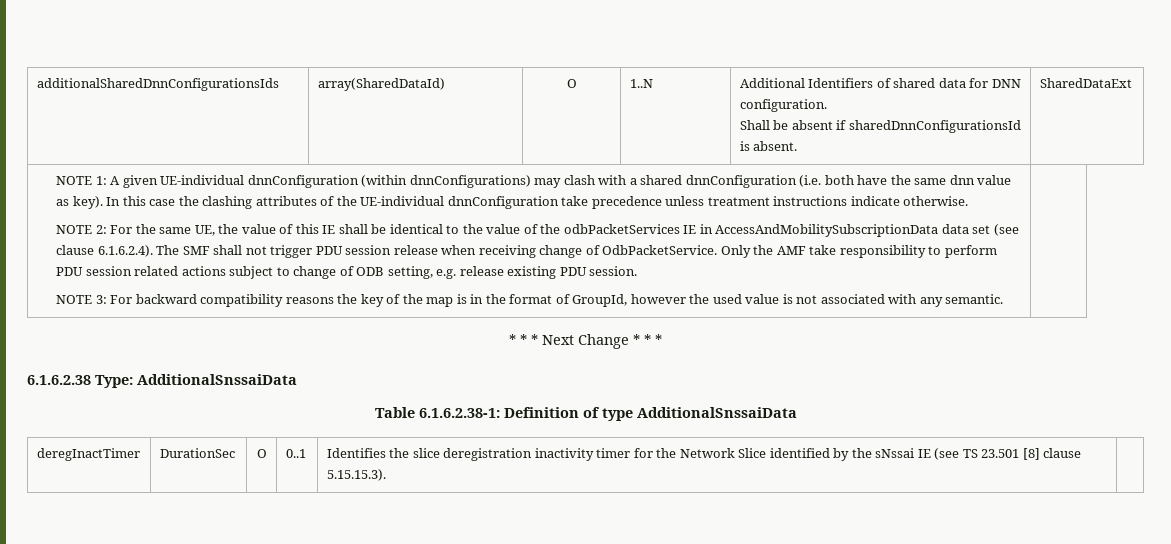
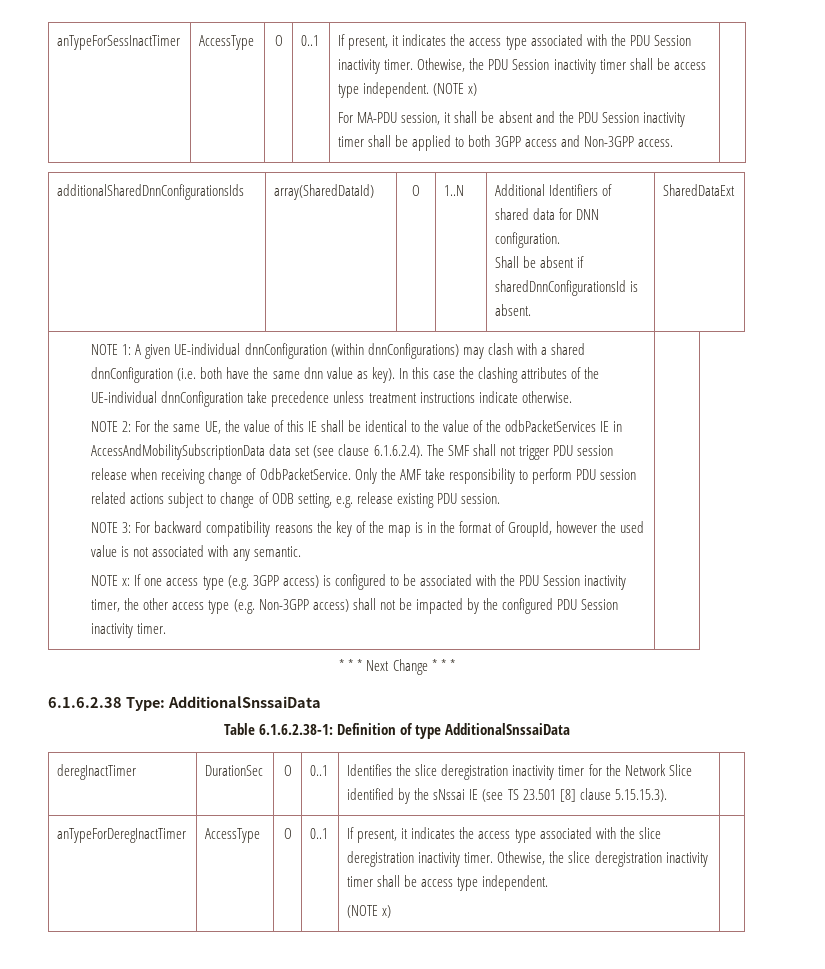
(36, 84) none -> [57,35,181,50] [199,35,255,50] [274,35,283,46] [301,35,320,46] [338,34,691,50] [338,58,706,74] [338,82,478,98] [338,111,685,127] [338,135,673,151] anTypeForSessInactTimer | AccessType | O | 0..1 | If present, it indicates the access type associated with the PDU Session inactivity timer. Othewise, the PDU Session inactivity timer shall be access type independent. (NOTE x) // For MA-PDU session, it shall be absent and the PDU Session inactivity timer shall be applied to both 3GPP access and Non-3GPP access. | //
(1004, 299) none -> [91,574,627,590] [91,598,619,614] [91,623,167,638] // NOTE x: If one access type (e.g. 3GPP access) is configured to be associated with the PDU Session inactivity timer, the other access type (e.g. Non-3GPP access) shall not be impacted by the configured PDU Session inactivity timer.
(386, 475) none -> [57,828,187,843] [205,828,261,843] [283,828,292,839] [310,828,329,839] [347,827,661,843] [347,851,708,867] [347,875,549,891] [347,905,392,918] // anTypeForDeregInactTimer | AccessType | O | 0..1 | If present, it indicates the access type associated with the slice deregistration inactivity timer. Othewise, the slice deregistration inactivity timer shall be access type independent. // (NOTE x) |

